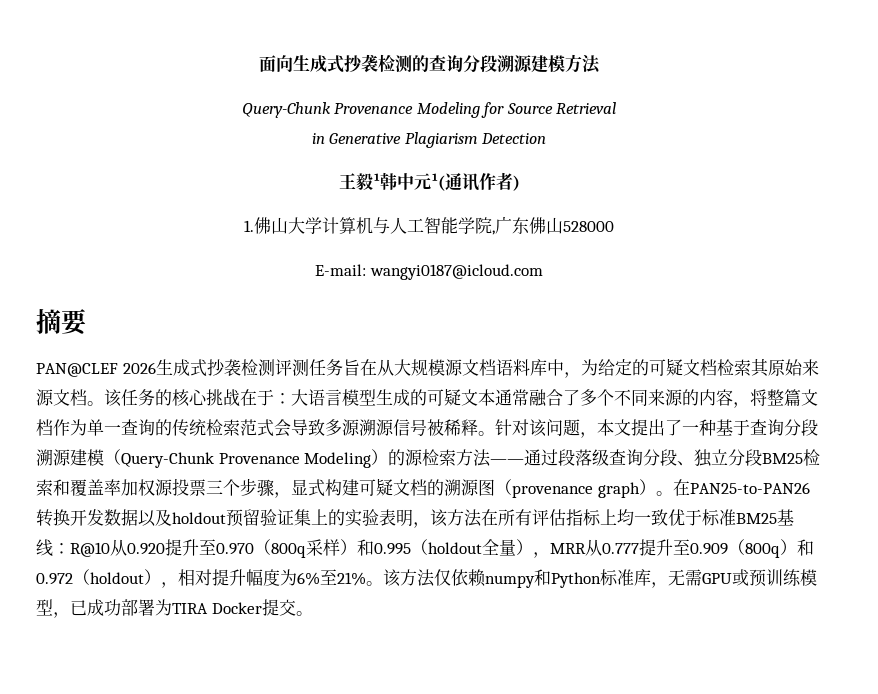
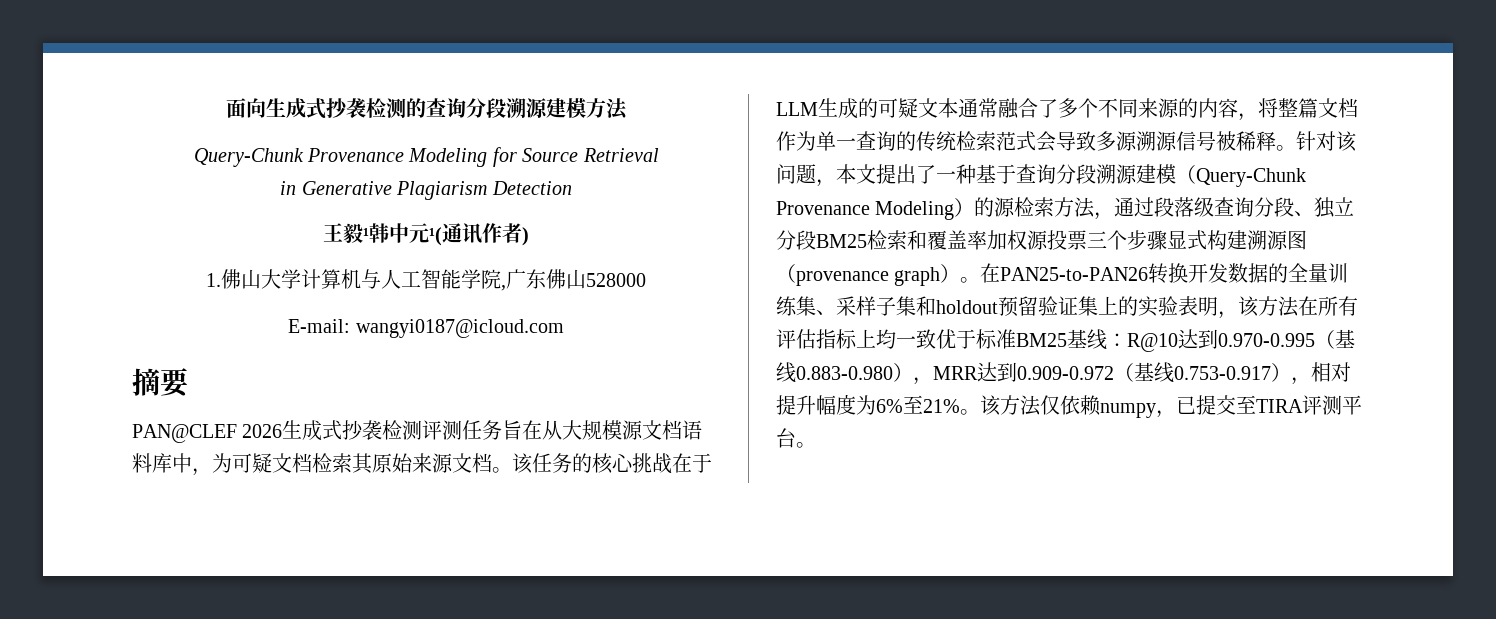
[597,359,649,376] 给定的 -> (232, 463) none
[274,389,376,406] ：大语言模型 -> [776,102,818,116] LLM
[490,459,525,464] —— -> [1094,212,1115,220] ，
[274,492,291,498] ， -> (1167, 240) none
[359,478,444,496] 可疑文档的 -> (1247, 240) none
[138,509,172,527] 以及 -> [1268,263,1349,283] [776,296,936,316] 的全量训练集、采样子集和
[110,539,814,558] [36,569,144,585] 从0.920提升至0.970（800q采样）和0.995（holdout全量），MRR从0.777提升至0.909（800q）和0.972（holdout -> [1178,329,1355,349] [776,362,1271,385] 达到0.970-0.995（基线0.883-0.980），MRR达到0.909-0.972（基线0.753-0.917
[534,569,817,588] [36,599,296,618] 和Python标准库，无需GPU或预训练模型，已成功部署为TIRA Docker提交 -> [1156,395,1362,418] [776,428,796,448] ，已提交至TIRA评测平台

